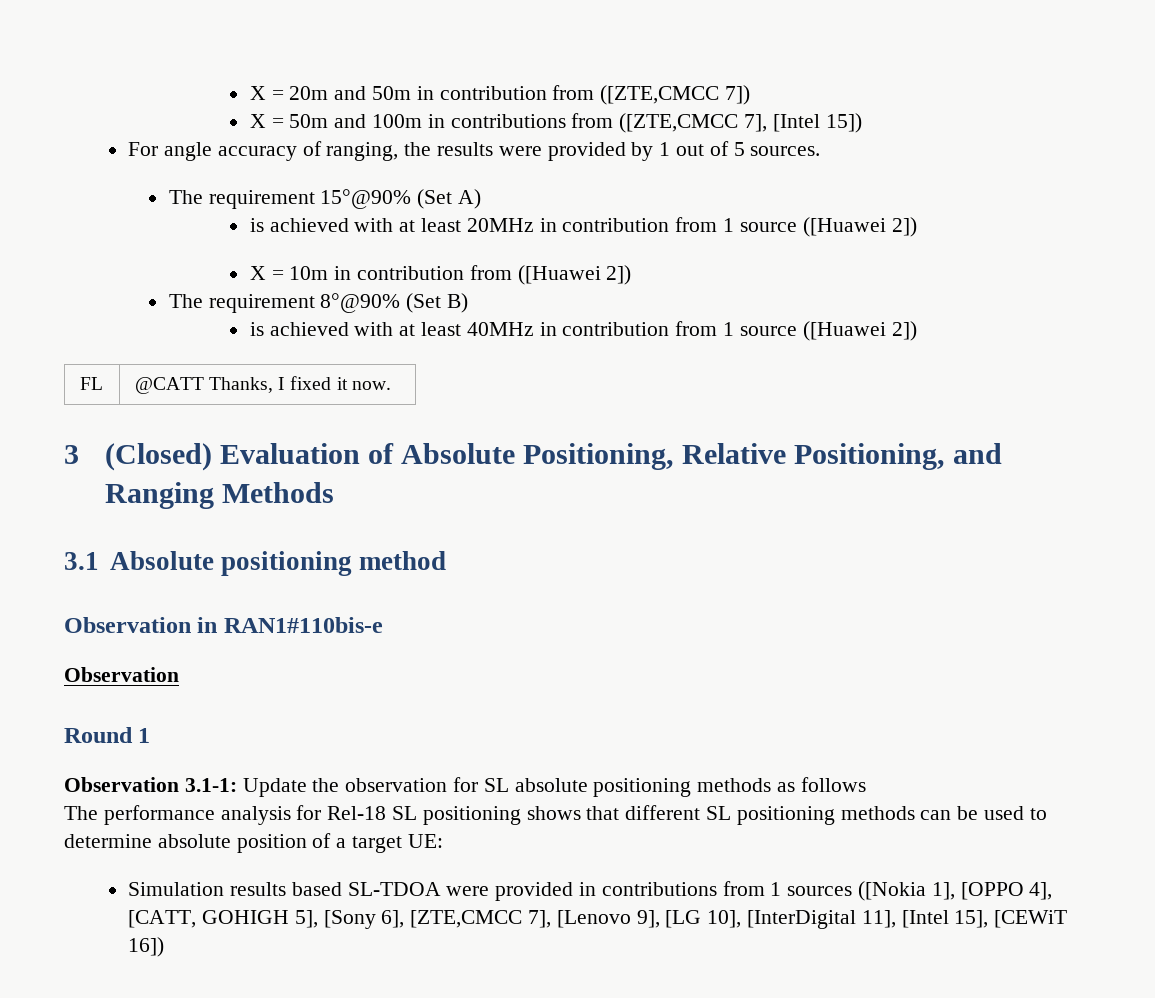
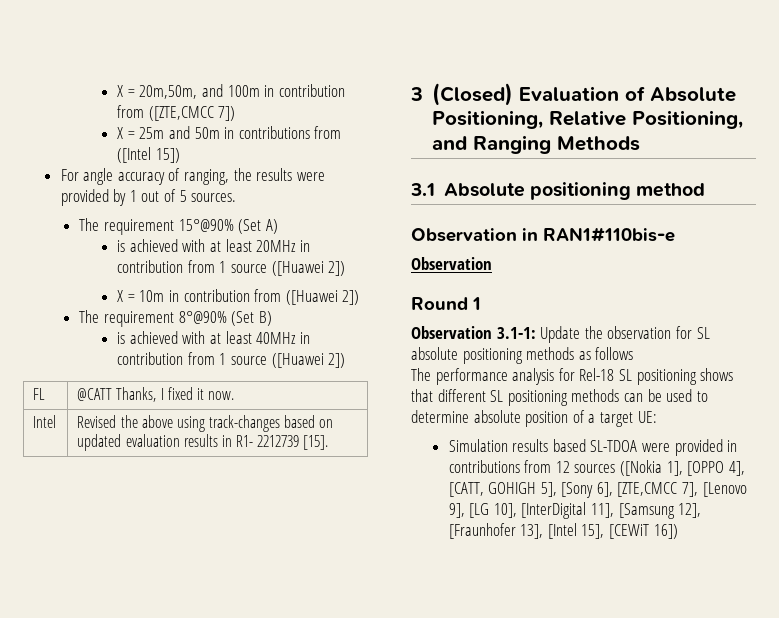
[249,86,412,100] X = 20m and 50m -> [117,84,260,99] X = 20m,50m, and 100m
[289,113,820,133] 50m and 100m in contributions from ([ZTE,CMCC 7], [Intel -> [139,126,342,139] [117,147,152,163] 25m and 50m in contributions from ([Intel
(391, 385) none -> [33,415,57,428] [77,415,334,432] [77,434,329,451] // Intel | Revised the above using track-changes based on updated evaluation results in R1- 2212739 [15].
[770,882,782,896] 1 -> [555,461,570,473] 12
(896, 919) none -> [618,503,702,519] [448,523,544,539] [Samsung 12], [Fraunhofer 13],

